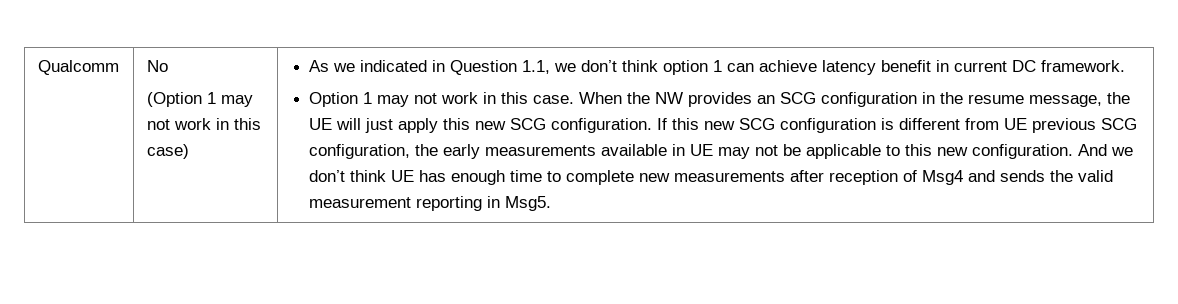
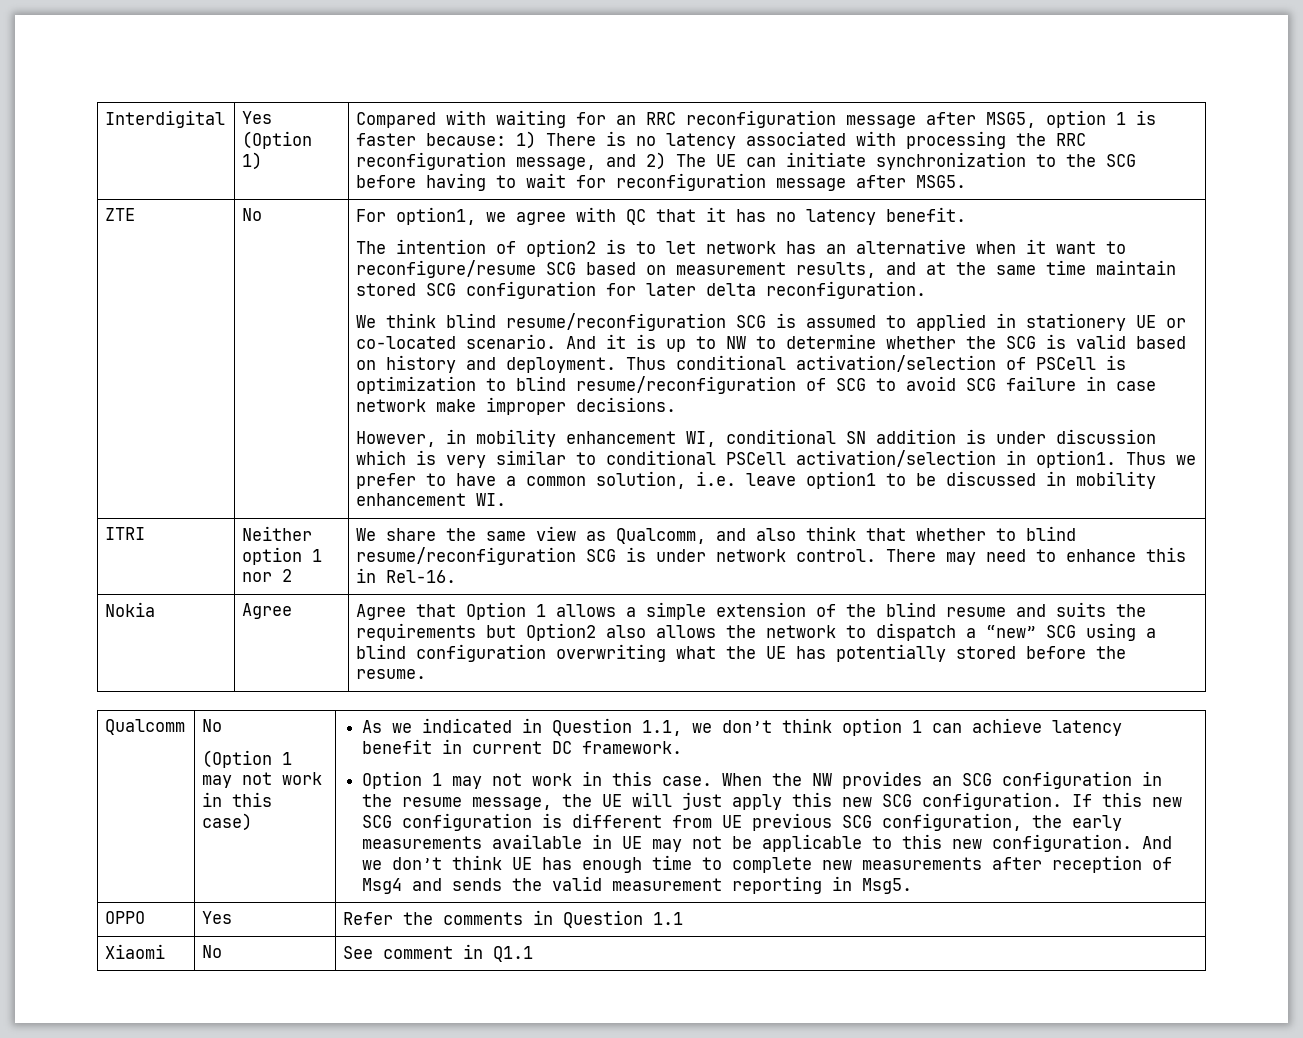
(37, 67) none -> [105,110,226,128] [242,111,273,124] [242,131,313,149] [242,152,263,170] [356,110,1157,128] [356,131,1087,149] [356,152,1137,170] [356,173,967,191] [105,208,136,221] [242,208,263,221] [356,207,967,225] [356,239,1127,257] [356,260,1177,278] [356,281,927,299] [356,313,1187,331] [356,334,1187,352] [356,355,1127,373] [356,376,1157,394] [356,397,677,415] [356,429,1157,447] [356,450,1197,468] [356,471,1157,489] [356,493,507,506] [105,527,146,540] [242,526,313,541] [242,547,323,565] [242,569,293,582] [356,526,1077,544] [356,547,1187,565] [356,568,457,583] [105,602,156,617] [242,603,293,619] [356,602,1147,620] [356,623,1157,641] [356,644,1127,662] [356,669,427,679] Interdigital | Yes (Option 1) | Compared with waiting for an RRC reconfiguration message after MSG5, option 1 is faster because: 1) There is no latency associated with processing the RRC reconfiguration message, and 2) The UE can initiate synchronization to the SCG before having to wait for reconfiguration message after MSG5. // ZTE | No | For option1, we agree with QC that it has no latency benefit. // The intention of option2 is to let network has an alternative when it want to reconfigure/resume SCG based on measurement results, and at the same time maintain stored SCG configuration for later delta reconfiguration. // We think blind resume/reconfiguration SCG is assumed to applied in stationery UE or co-located scenario. And it is up to NW to determine whether the SCG is valid based on history and deployment. Thus conditional activation/selection of PSCell is optimization to blind resume/reconfiguration of SCG to avoid SCG failure in case network make improper decisions. // However, in mobility enhancement WI, conditional SN addition is under discussion which is very similar to conditional PSCell activation/selection in option1. Thus we prefer to have a common solution, i.e. leave option1 to be discussed in mobility enhancement WI. // ITRI | Neither option 1 nor 2 | We share the same view as Qualcomm, and also think that whether to blind resume/reconfiguration SCG is under network control. There may need to enhance this in Rel-16. // Nokia | Agree | Agree that Option 1 allows a simple extension of the blind resume and suits the requirements but Option2 also allows the network to dispatch a “new” SCG using a blind configuration overwriting what the UE has potentially stored before the resume. //
(552, 203) none -> [105,911,146,924] [202,911,233,924] [343,910,684,928] [105,944,166,959] [202,945,223,958] [343,944,534,962] // OPPO | Yes | Refer the comments in Question 1.1 // Xiaomi | No | See comment in Q1.1

